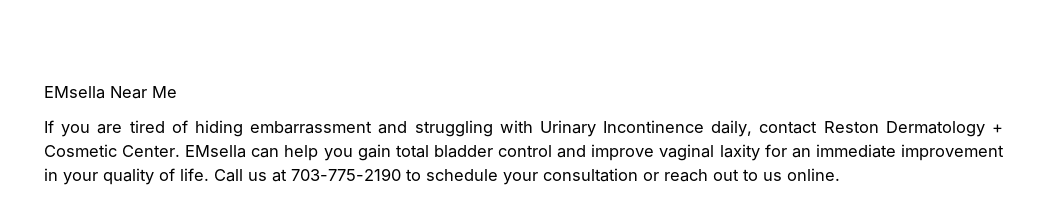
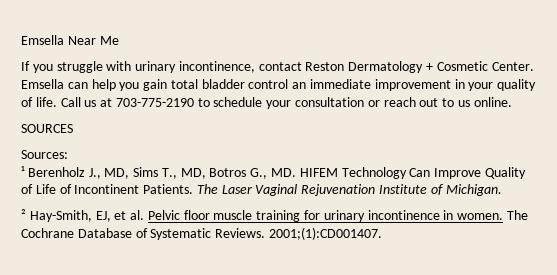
[44,86,105,99] EMsella -> [21,35,64,45] Emsella
[97,120,753,137] are tired of hiding embarrassment and struggling with Urinary Incontinence daily, -> [56,61,255,73] struggle with urinary incontinence,
[185,145,247,158] EMsella -> [21,79,64,89] Emsella
[557,144,787,161] and improve vaginal laxity for -> (289, 84) none
(840, 174) none -> [21,124,73,133] [21,150,68,159] [21,165,526,179] [21,184,502,196] [21,209,528,222] [21,227,382,240] // SOURCES // Sources: // ¹ Berenholz J., MD, Sims T., MD, Botros G., MD. HIFEM Technology Can Improve Quality of Life of Incontinent Patients. The Laser Vaginal Rejuvenation Institute of Michigan. // ² Hay-Smith, EJ, et al. Pelvic floor muscle training for urinary incontinence in women. The Cochrane Database of Systematic Reviews. 2001;(1):CD001407.

